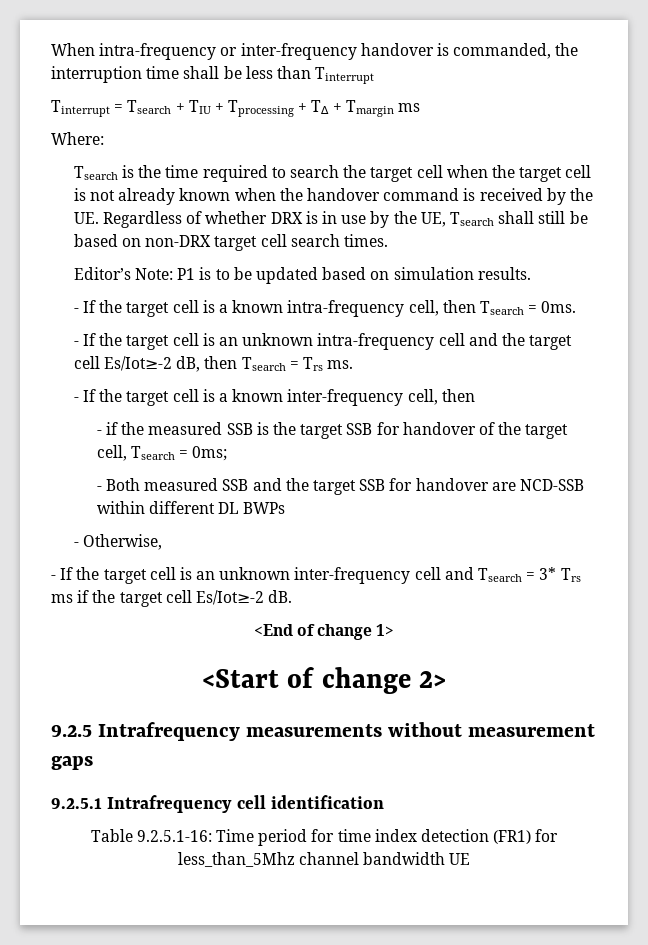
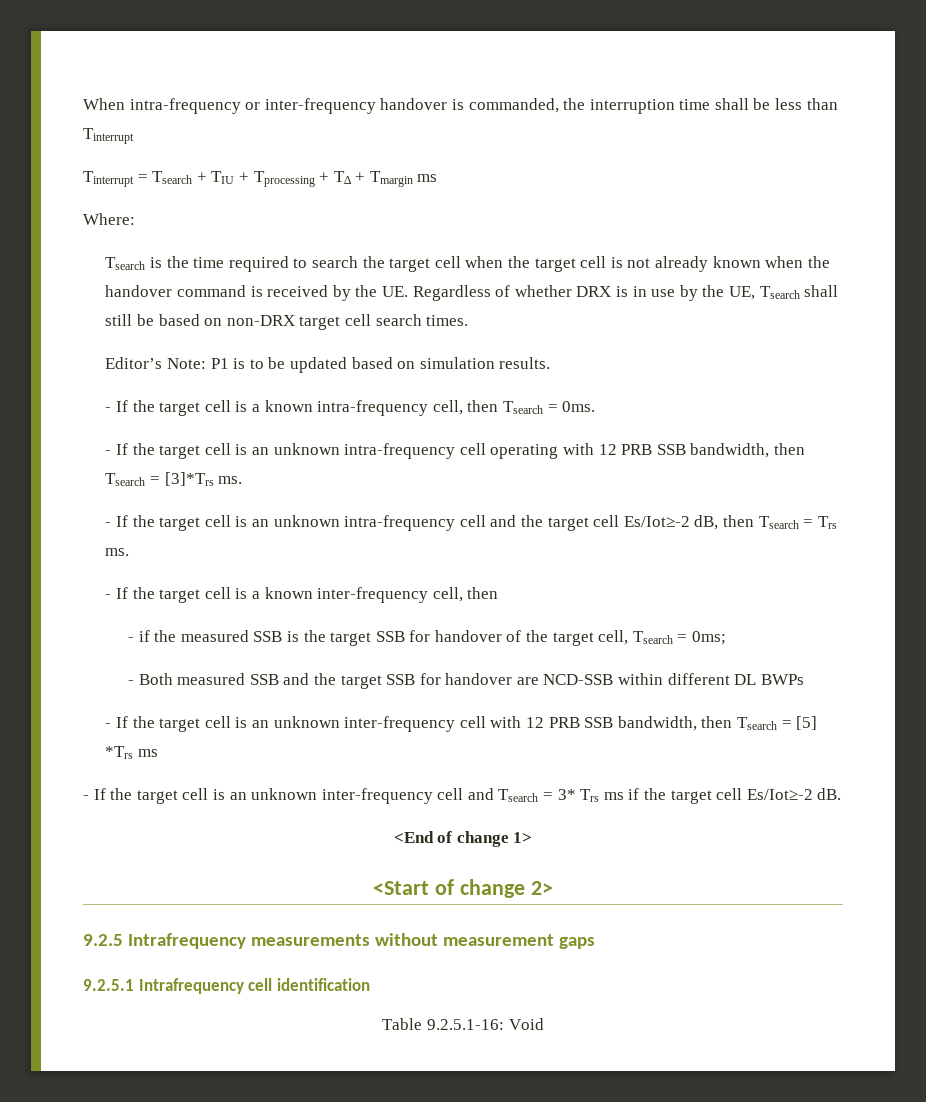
(577, 307) none -> [105,443,805,459] [105,472,243,486] // - If the target cell is an unknown intra-frequency cell operating with 12 PRB SSB bandwidth, then Tsearch = [3]*Trs ms.
[83,534,163,550] Otherwise, -> [116,716,818,732] [105,746,159,759] If the target cell is an unknown inter-frequency cell with 12 PRB SSB bandwidth, then Tsearch = [5] *Trs ms
[216,829,559,846] [177,852,471,867] Time period for time index detection (FR1) for less_than_5Mhz channel bandwidth UE -> [508,1018,544,1030] Void

